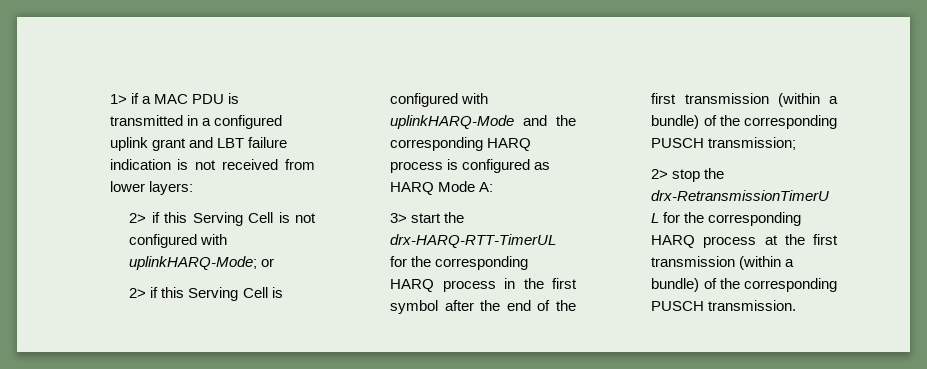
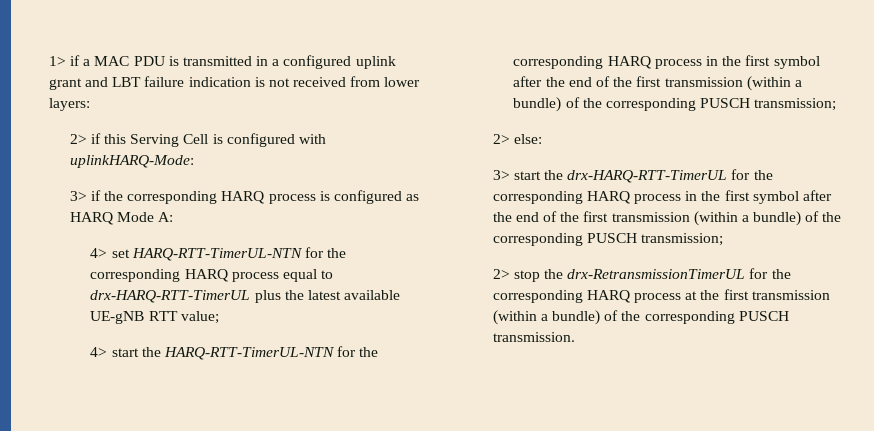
[295,213,316,223] [129,234,228,248] [129,256,275,270] [129,287,283,301] [390,93,489,107] [390,115,548,129] not configured with uplinkHARQ-Mode; or // 2> if this Serving Cell is configured with uplinkHARQ-Mode and -> [226,133,326,147] [69,155,194,168] [69,190,101,201] configured with uplinkHARQ-Mode: // 3> if
(494, 187) none -> [90,247,347,261] [90,269,334,282] [90,290,401,303] [90,311,219,324] [90,346,379,360] [513,55,820,69] [513,76,802,91] [513,97,837,112] [492,134,542,144] // 4> set HARQ-RTT-TimerUL-NTN for the corresponding HARQ process equal to drx-HARQ-RTT-TimerUL plus the latest available UE-gNB RTT value; // 4> start the HARQ-RTT-TimerUL-NTN for the corresponding HARQ process in the first symbol after the end of the first transmission (within a bundle) of the corresponding PUSCH transmission; // 2> else:

